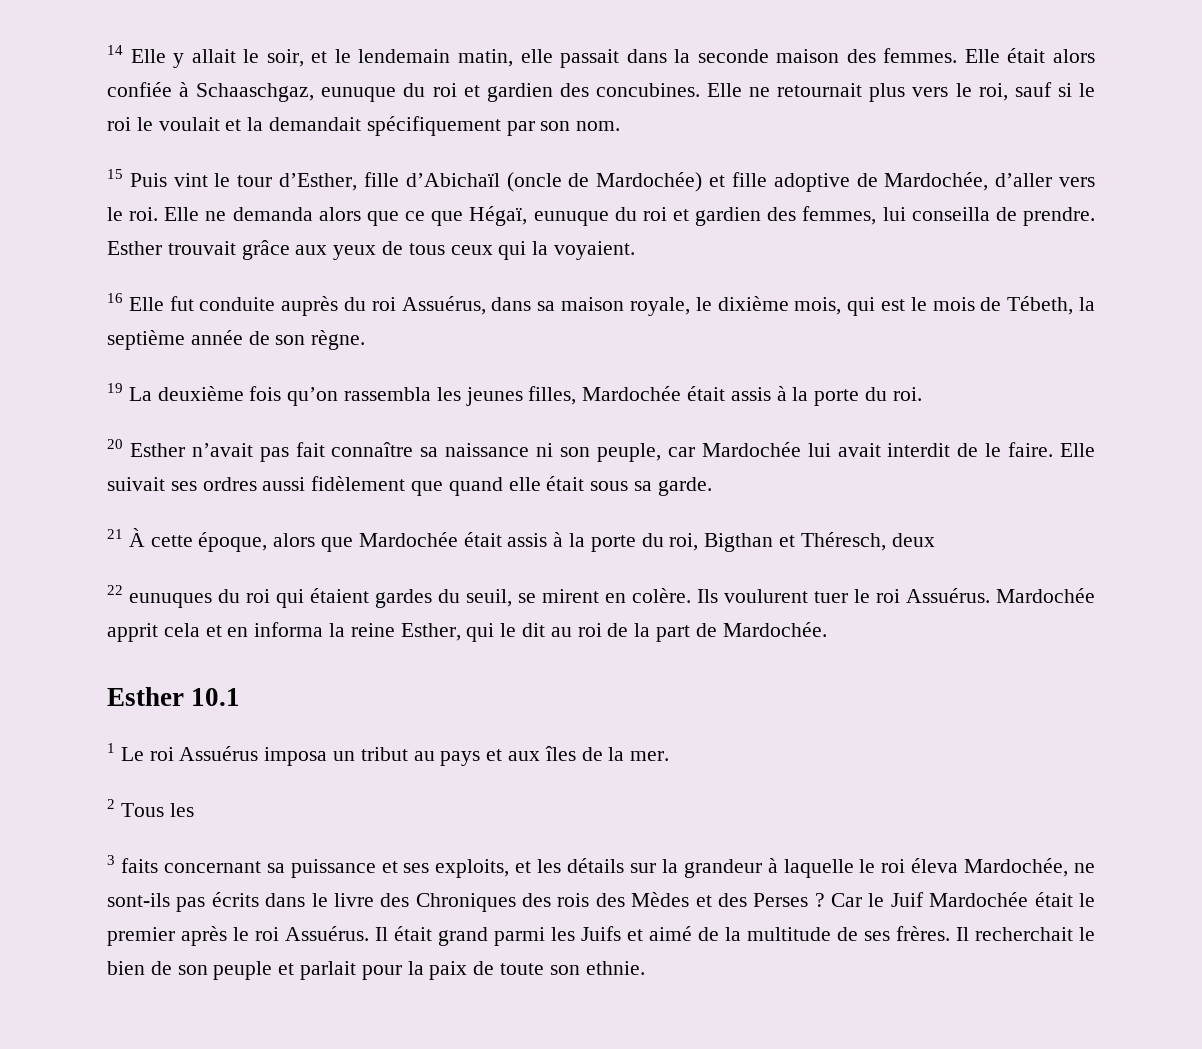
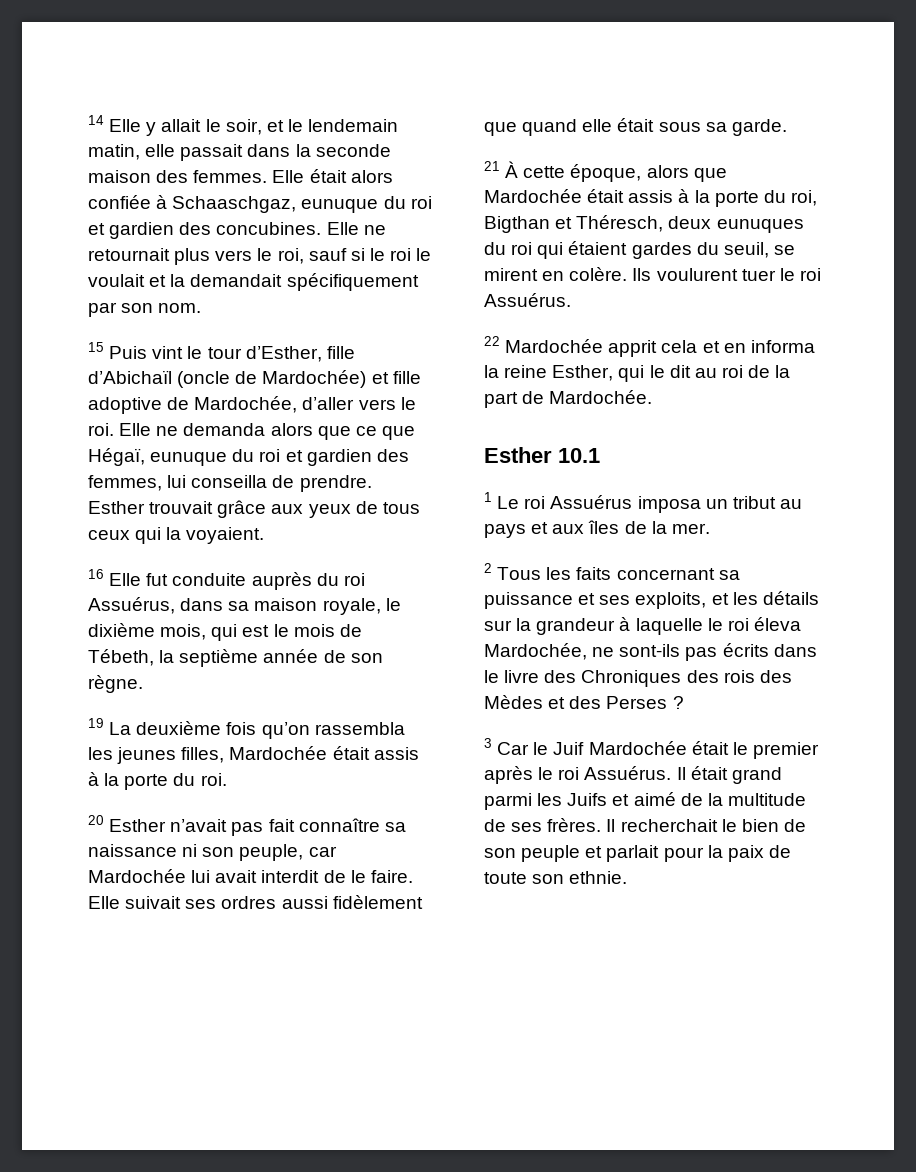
[107,585,123,595] // 22 -> (712, 222) none
(990, 595) none -> [484,336,500,346] // 22
[107,855,115,865] // 3 -> (572, 573) none
(825, 900) none -> [484,738,492,748] // 3

